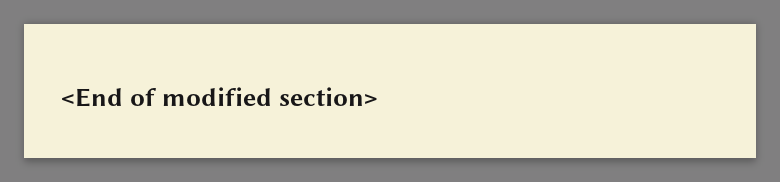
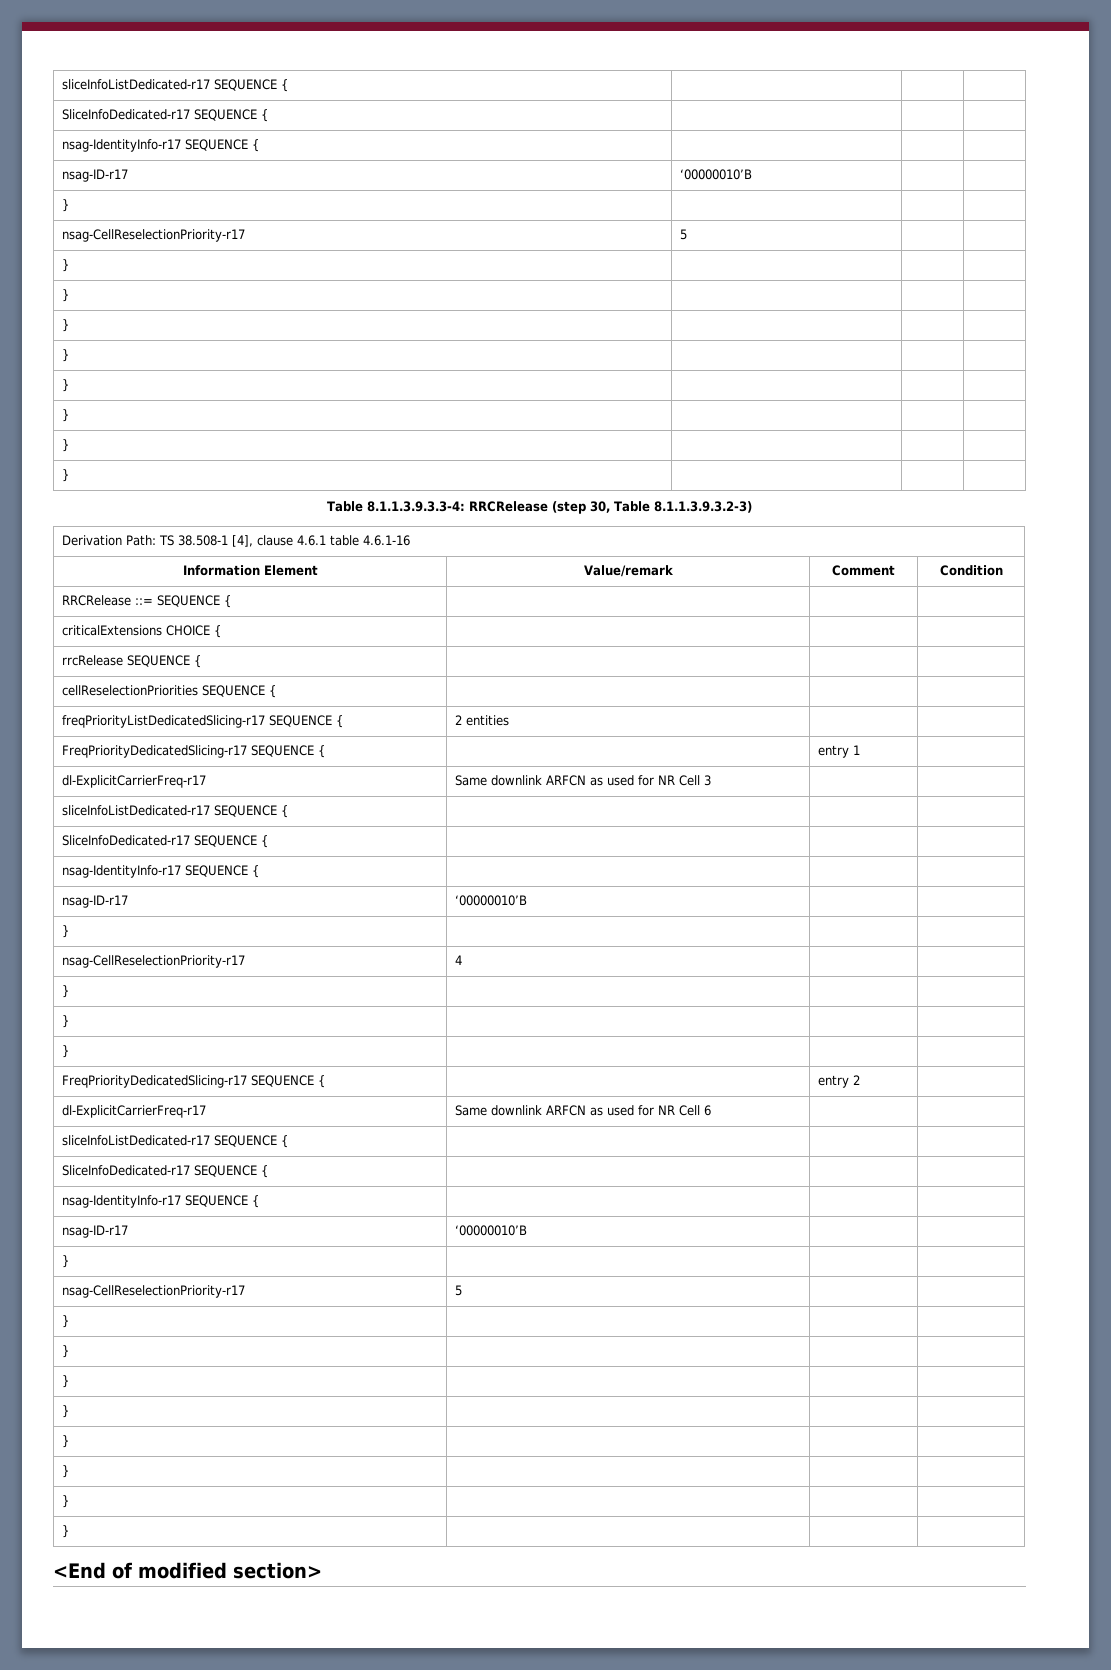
(61, 97) none -> [62,79,289,92] [62,109,269,122] [62,139,260,152] [62,169,129,182] [680,169,753,180] [62,199,70,212] [62,229,246,242] [680,229,688,240] [62,259,70,272] [62,289,70,302] [62,319,70,332] [62,349,70,362] [62,379,70,392] [62,409,70,422] [62,439,70,452] [62,469,70,482] [327,501,752,514] [62,535,411,547] [182,565,318,576] [583,565,673,577] [832,565,895,576] [939,565,1003,576] [62,595,232,608] [62,625,222,638] [62,655,202,668] [62,685,277,698] [62,715,344,728] [455,715,510,726] [62,745,326,758] [818,745,861,758] [62,775,207,788] [455,775,712,786] [62,805,289,818] [62,835,269,848] [62,865,260,878] [62,895,129,908] [455,895,528,906] [62,925,70,938] [62,955,246,968] [455,955,463,965] [62,985,70,998] [62,1015,70,1028] [62,1045,70,1058] [62,1075,326,1088] [818,1075,861,1088] [62,1105,207,1118] [455,1105,712,1116] [62,1135,289,1148] [62,1165,269,1178] [62,1195,260,1208] [62,1225,129,1238] [455,1225,528,1236] [62,1255,70,1268] [62,1285,246,1298] [455,1285,463,1296] [62,1315,70,1328] [62,1345,70,1358] [62,1375,70,1388] [62,1405,70,1418] [62,1435,70,1448] [62,1465,70,1478] [62,1495,70,1508] [62,1525,70,1538] sliceInfoListDedicated-r17 SEQUENCE { | | | // SliceInfoDedicated-r17 SEQUENCE { | | | // nsag-IdentityInfo-r17 SEQUENCE { | | | // nsag-ID-r17 | ‘00000010’B | | // } | | | // nsag-CellReselectionPriority-r17 | 5 | | // } | | | // } | | | // } | | | // } | | | // } | | | // } | | | // } | | | // } | | | // Table 8.1.1.3.9.3.3-4: RRCRelease (step 30, Table 8.1.1.3.9.3.2-3) // Derivation Path: TS 38.508-1 [4], clause 4.6.1 table 4.6.1-16 // Information Element | Value/remark | Comment | Condition // RRCRelease ::= SEQUENCE { | | | // criticalExtensions CHOICE { | | | // rrcRelease SEQUENCE { | | | // cellReselectionPriorities SEQUENCE { | | | // freqPriorityListDedicatedSlicing-r17 SEQUENCE { | 2 entities | | // FreqPriorityDedicatedSlicing-r17 SEQUENCE { | | entry 1 | // dl-ExplicitCarrierFreq-r17 | Same downlink ARFCN as used for NR Cell 3 | | // sliceInfoListDedicated-r17 SEQUENCE { | | | // SliceInfoDedicated-r17 SEQUENCE { | | | // nsag-IdentityInfo-r17 SEQUENCE { | | | // nsag-ID-r17 | ‘00000010’B | | // } | | | // nsag-CellReselectionPriority-r17 | 4 | | // } | | | // } | | | // } | | | // FreqPriorityDedicatedSlicing-r17 SEQUENCE { | | entry 2 | // dl-ExplicitCarrierFreq-r17 | Same downlink ARFCN as used for NR Cell 6 | | // sliceInfoListDedicated-r17 SEQUENCE { | | | // SliceInfoDedicated-r17 SEQUENCE { | | | // nsag-IdentityInfo-r17 SEQUENCE { | | | // nsag-ID-r17 | ‘00000010’B | | // } | | | // nsag-CellReselectionPriority-r17 | 5 | | // } | | | // } | | | // } | | | // } | | | // } | | | // } | | | // } | | | // } | | | //

